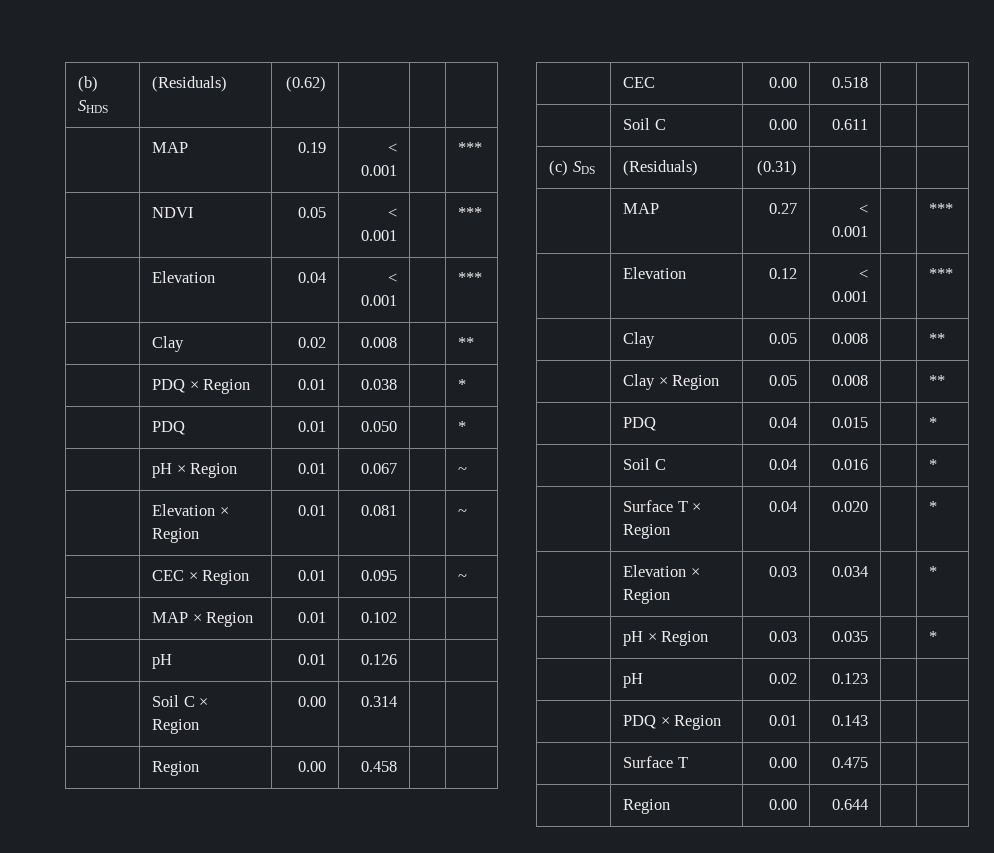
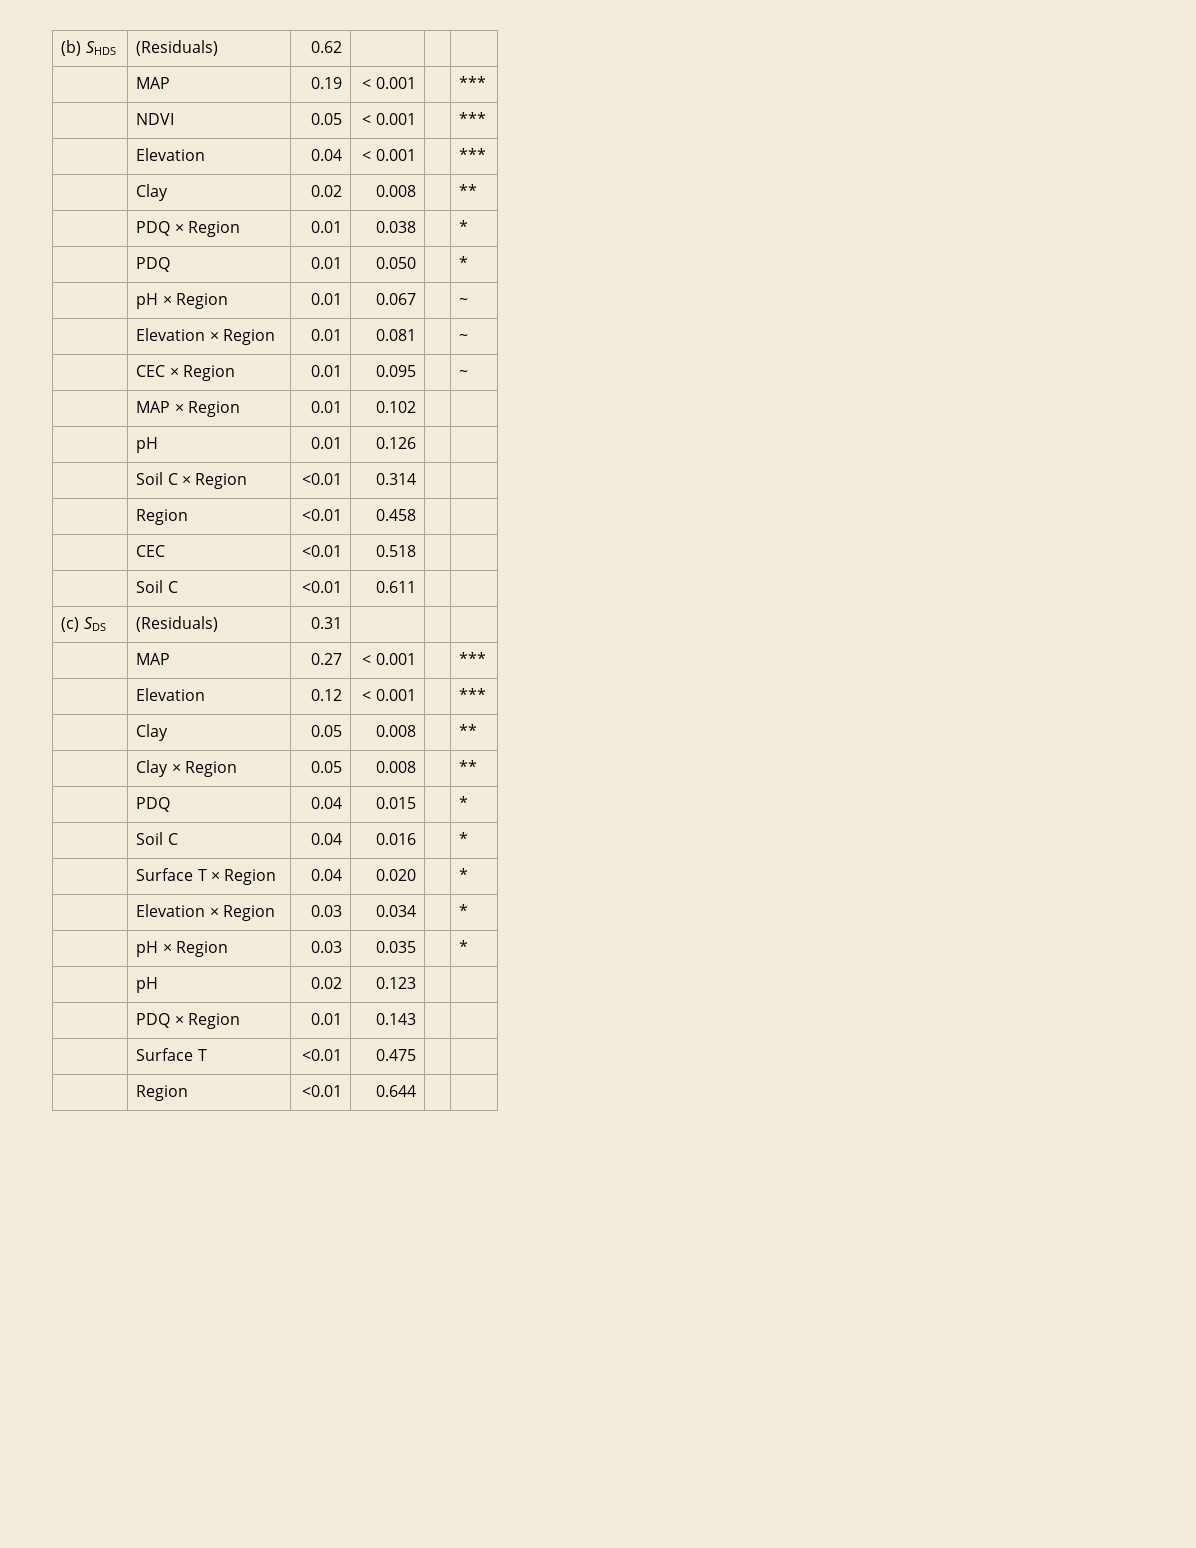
[285,76,326,92] (0.62) -> [310,41,342,53] 0.62
[297,696,326,707] 0.00 -> [301,473,342,485] <0.01
[297,761,326,772] 0.00 -> [301,509,342,521] <0.01
[768,77,797,88] 0.00 -> [301,545,342,557] <0.01
[768,119,797,130] 0.00 -> [301,581,342,593] <0.01
[756,160,797,176] (0.31) -> [310,617,342,629] 0.31
[768,757,797,768] 0.00 -> [301,1049,342,1061] <0.01
[768,799,797,810] 0.00 -> [301,1085,342,1097] <0.01

